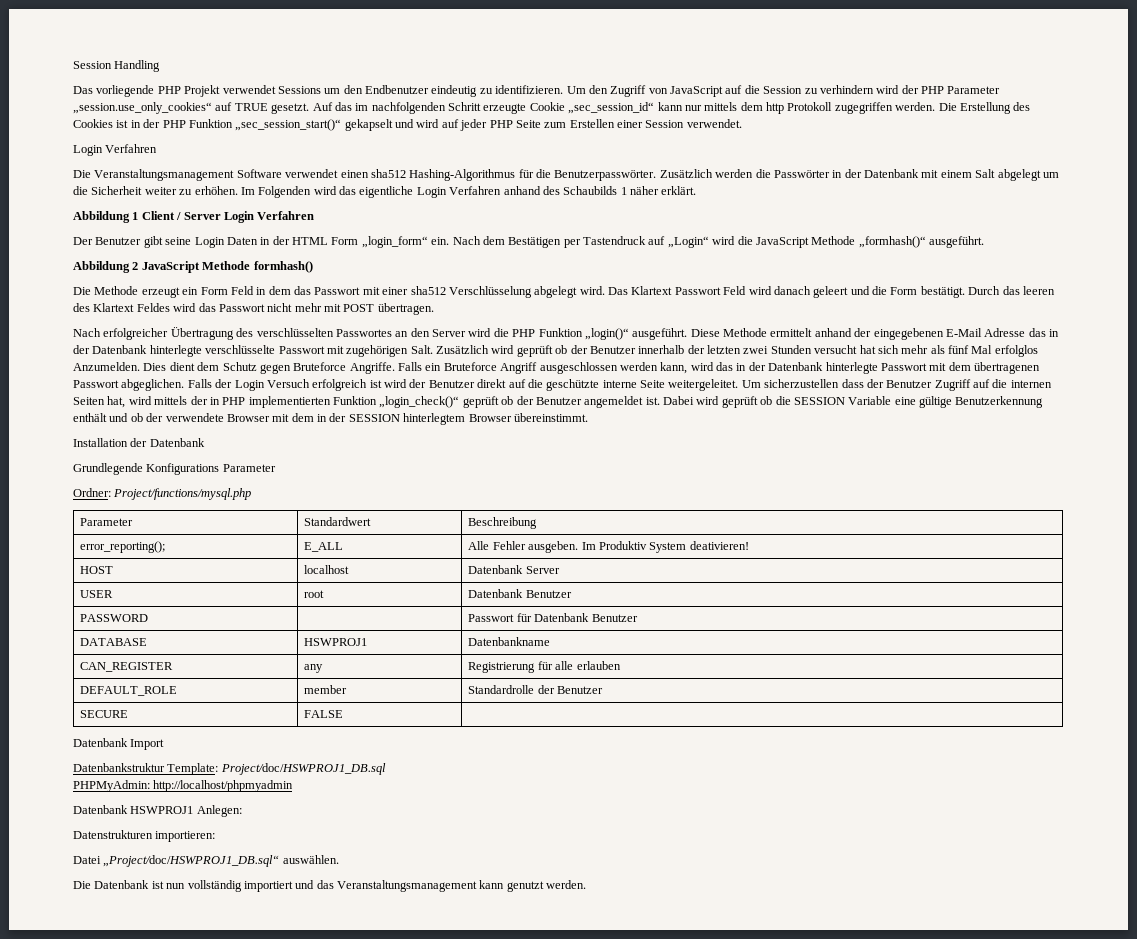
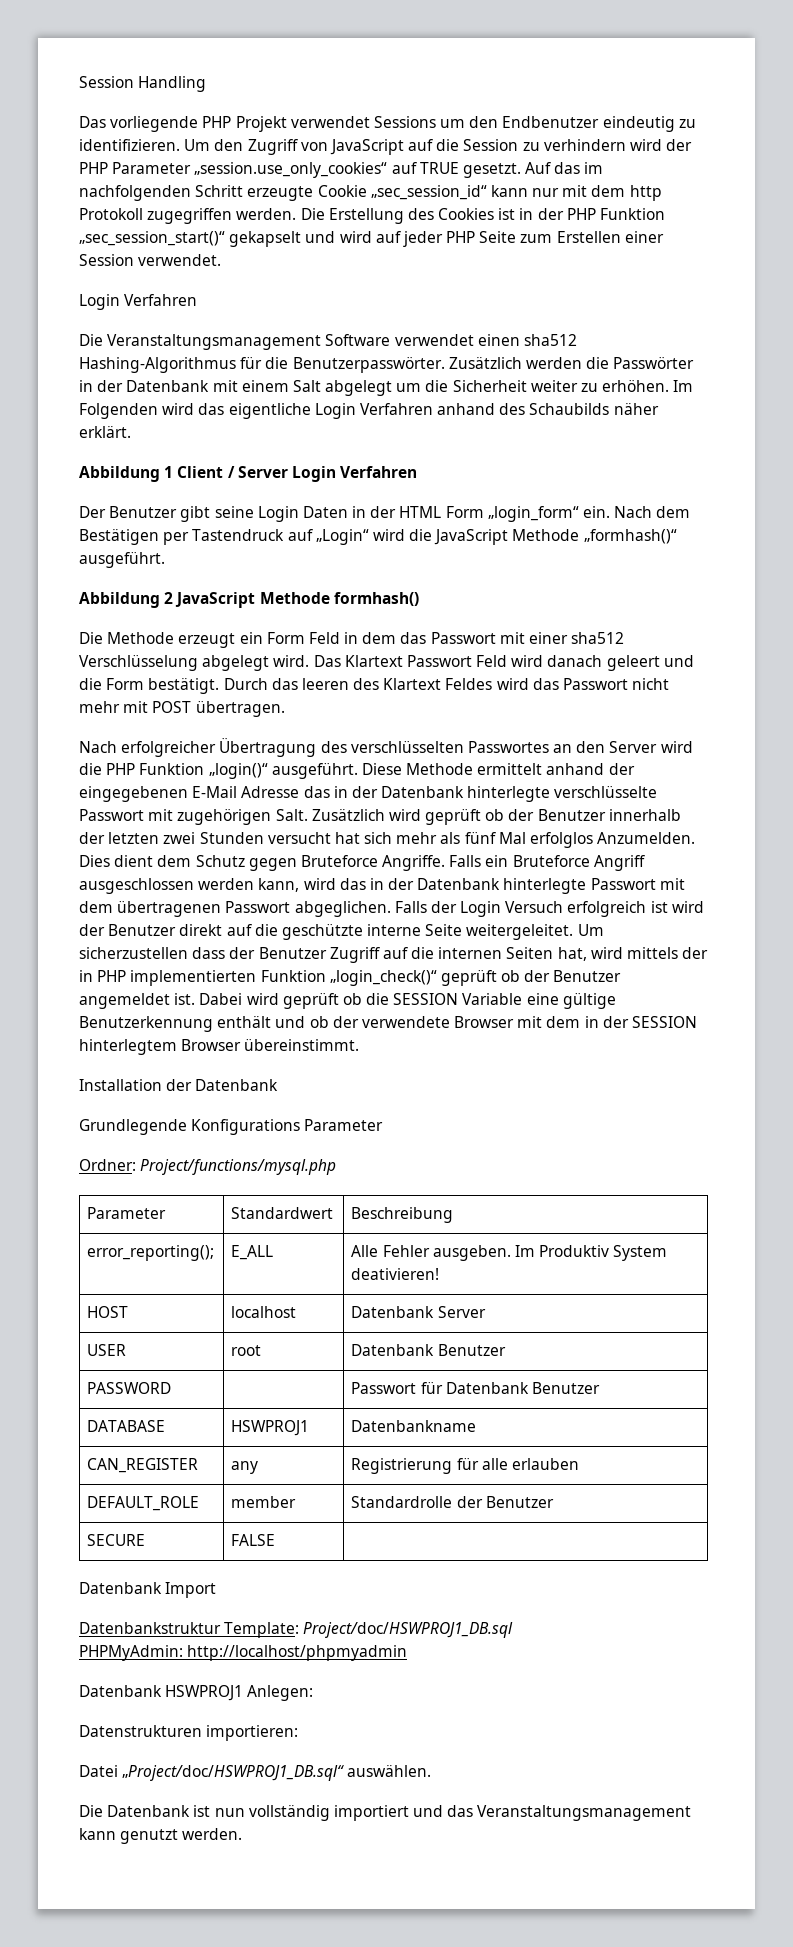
[704,102,738,111] mittels -> [562,185,588,197] mit
[620,187,627,195] 1 -> (610, 409) none

